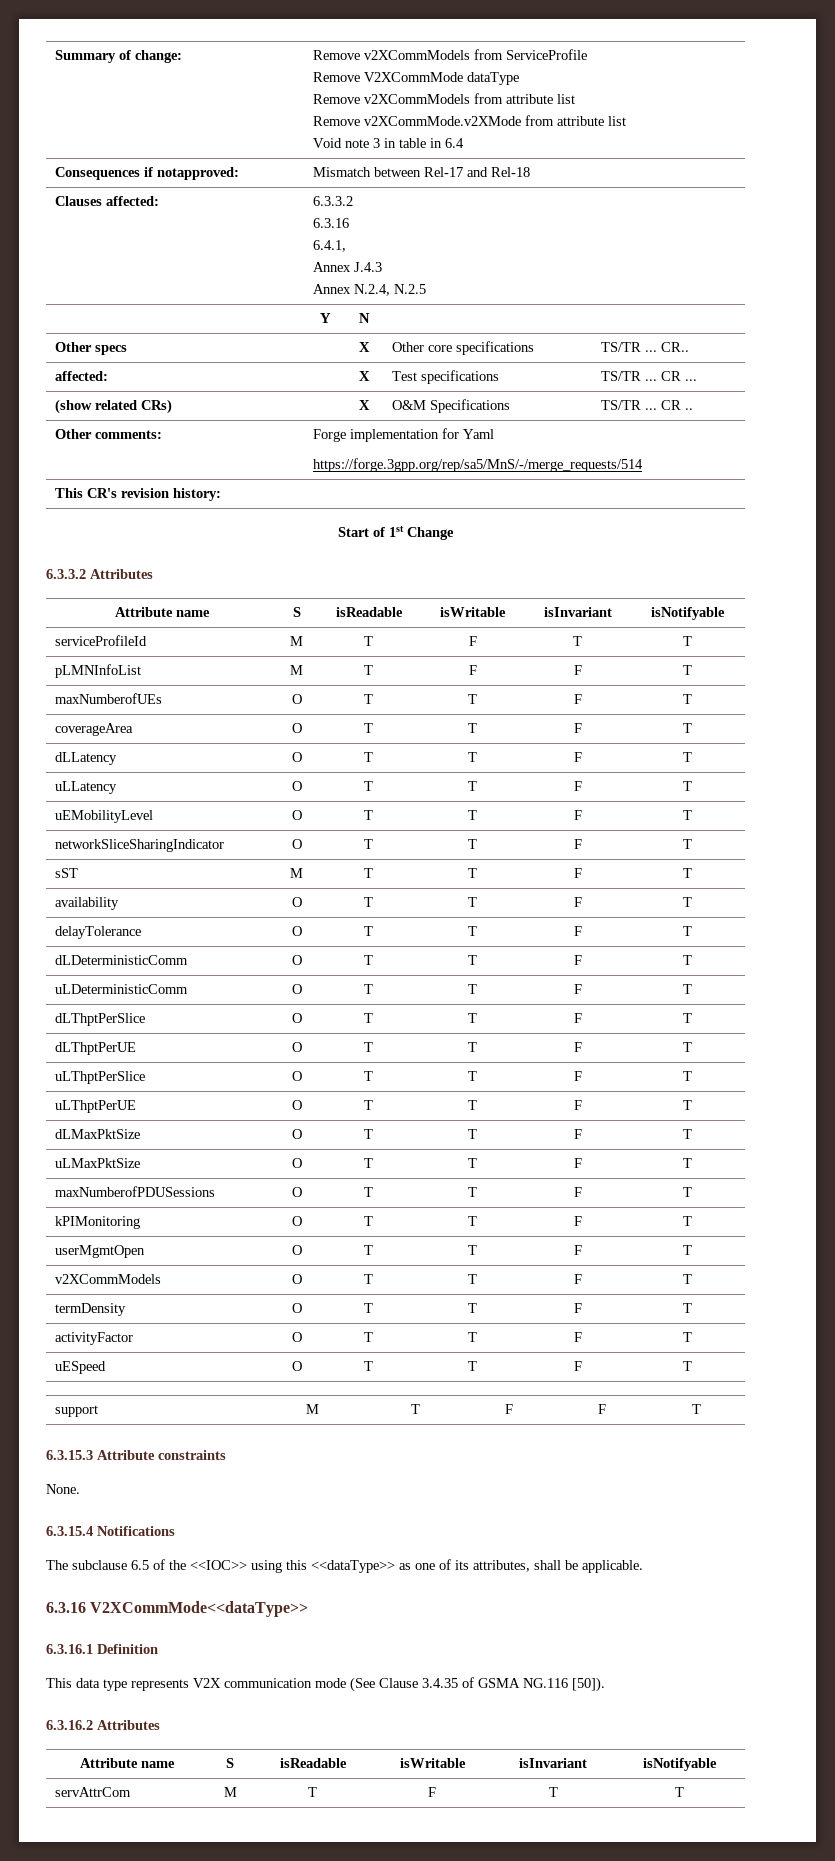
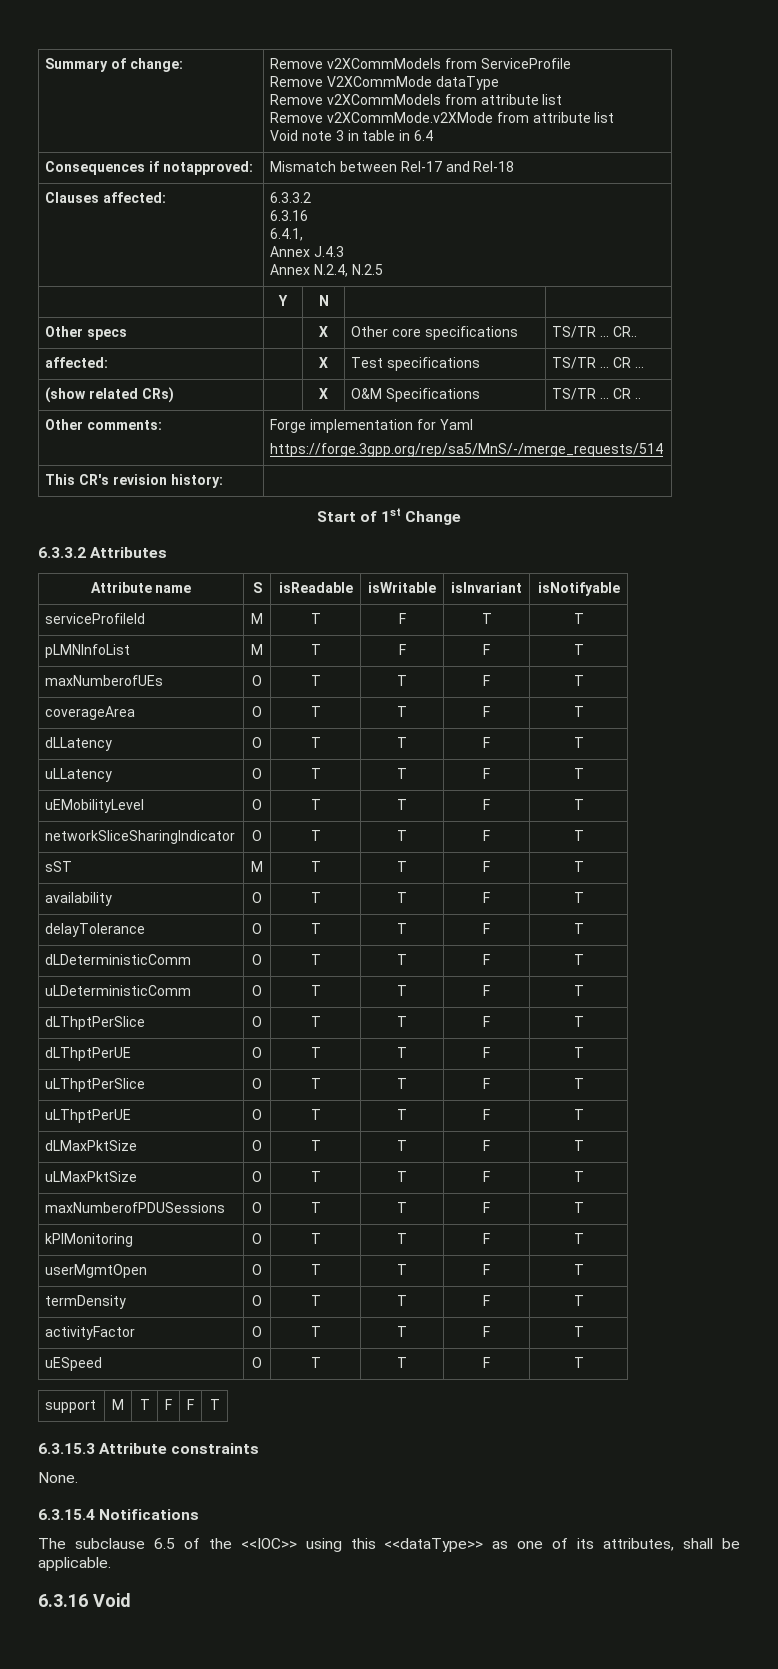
[55,1274,162,1284] [291,1274,302,1284] [364,1274,373,1284] [468,1274,477,1284] [573,1274,582,1284] [683,1274,692,1284] // v2XCommModels | O | T | T | F | T -> (584, 1269) none
[90,1601,309,1617] [46,1644,158,1654] [46,1677,605,1692] [46,1720,160,1730] [80,1758,175,1768] [226,1758,234,1768] [279,1758,347,1768] [399,1758,466,1768] [519,1758,587,1768] [643,1758,717,1771] [55,1787,132,1797] [223,1787,237,1797] [308,1787,317,1797] [428,1787,436,1797] [548,1787,558,1797] [675,1787,684,1797] V2XCommMode<<dataType>> // 6.3.16.1 Definition // This data type represents V2X communication mode (See Clause 3.4.35 of GSMA NG.116 [50]). // 6.3.16.2 Attributes // Attribute name | S | isReadable | isWritable | isInvariant | isNotifyable // servAttrCom | M | T | F | T | T -> [92,1593,131,1607] Void

